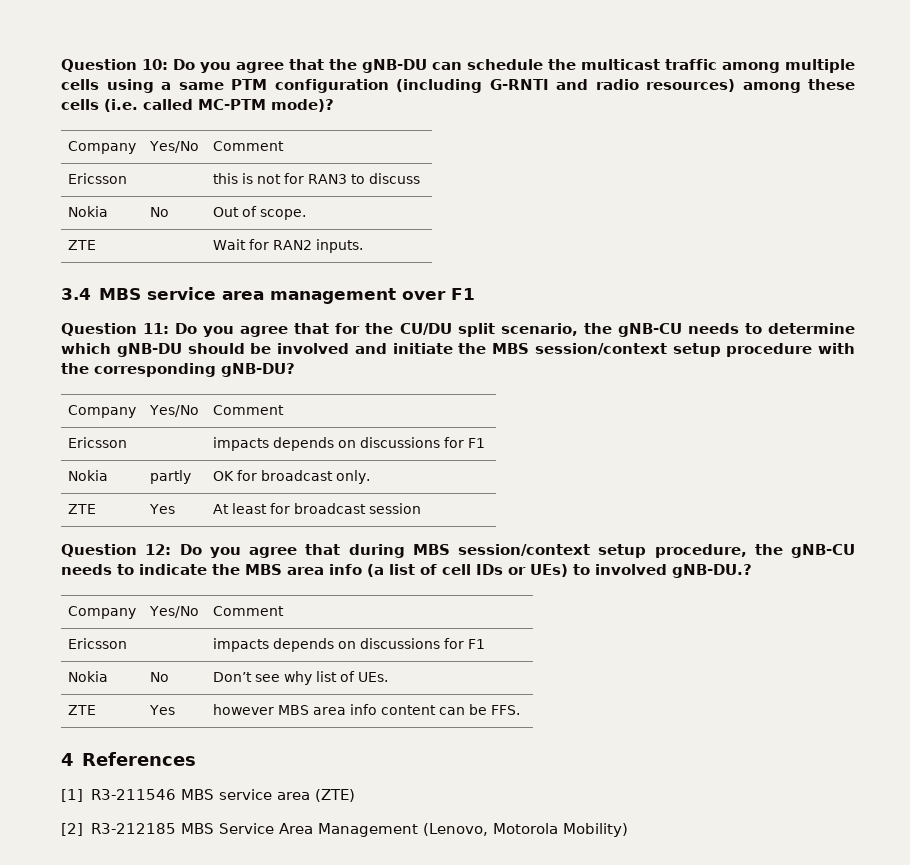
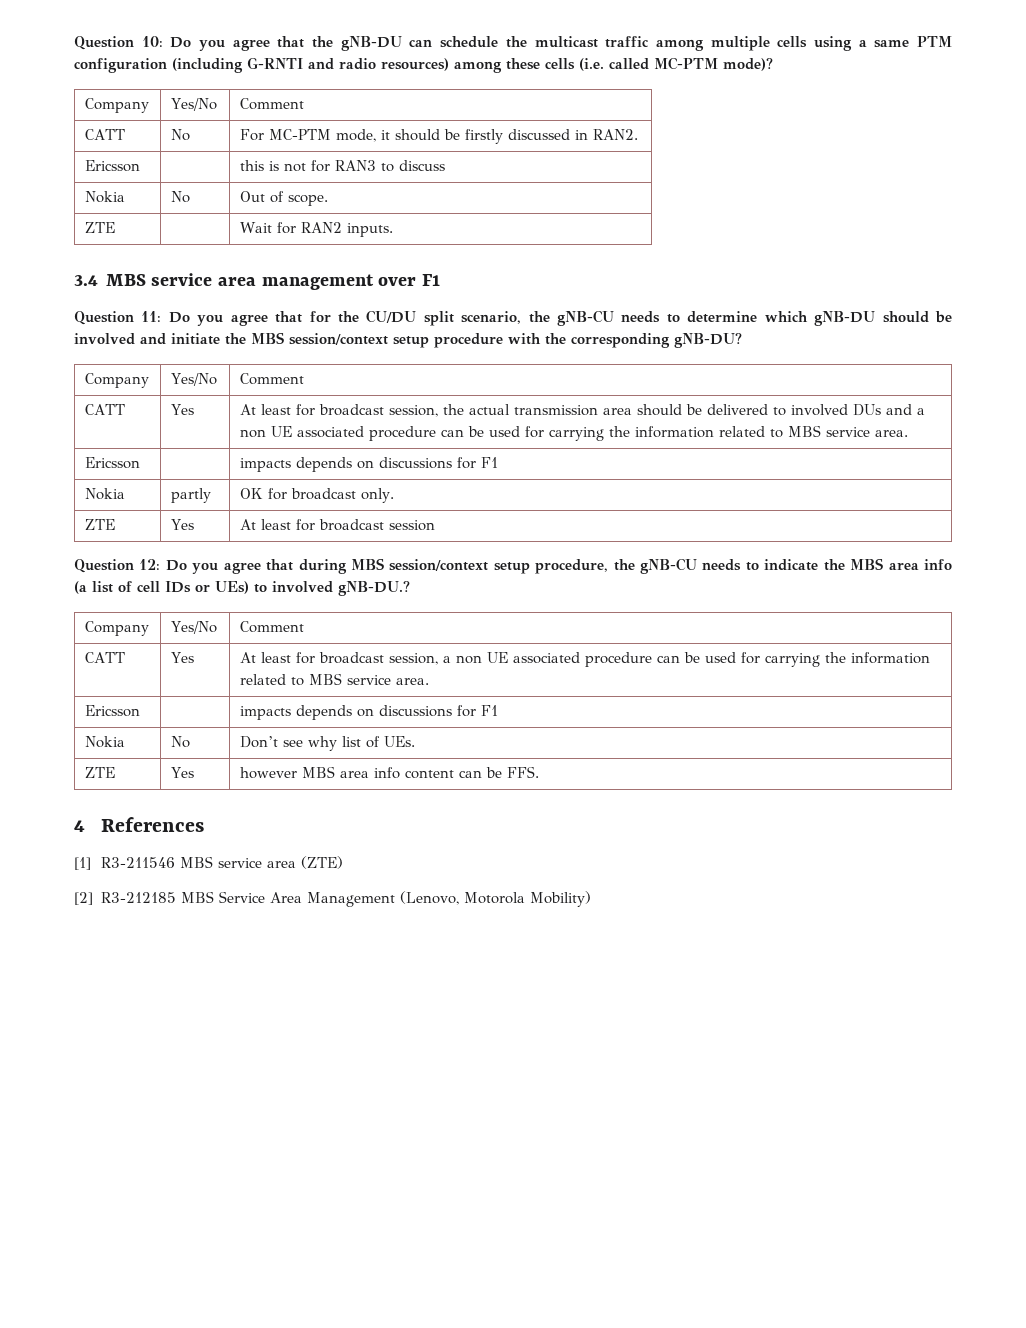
(284, 146) none -> [84,129,125,140] [170,129,190,141] [239,129,638,144] // CATT | No | For MC-PTM mode, it should be firstly discussed in RAN2.
(284, 410) none -> [84,404,125,415] [170,404,194,415] [239,404,925,417] [239,425,908,441] // CATT | Yes | At least for broadcast session, the actual transmission area should be delivered to involved DUs and a non UE associated procedure can be used for carrying the information related to MBS service area.
(284, 611) none -> [84,652,125,663] [170,652,194,663] [239,652,930,667] [239,673,429,686] // CATT | Yes | At least for broadcast session, a non UE associated procedure can be used for carrying the information related to MBS service area.

